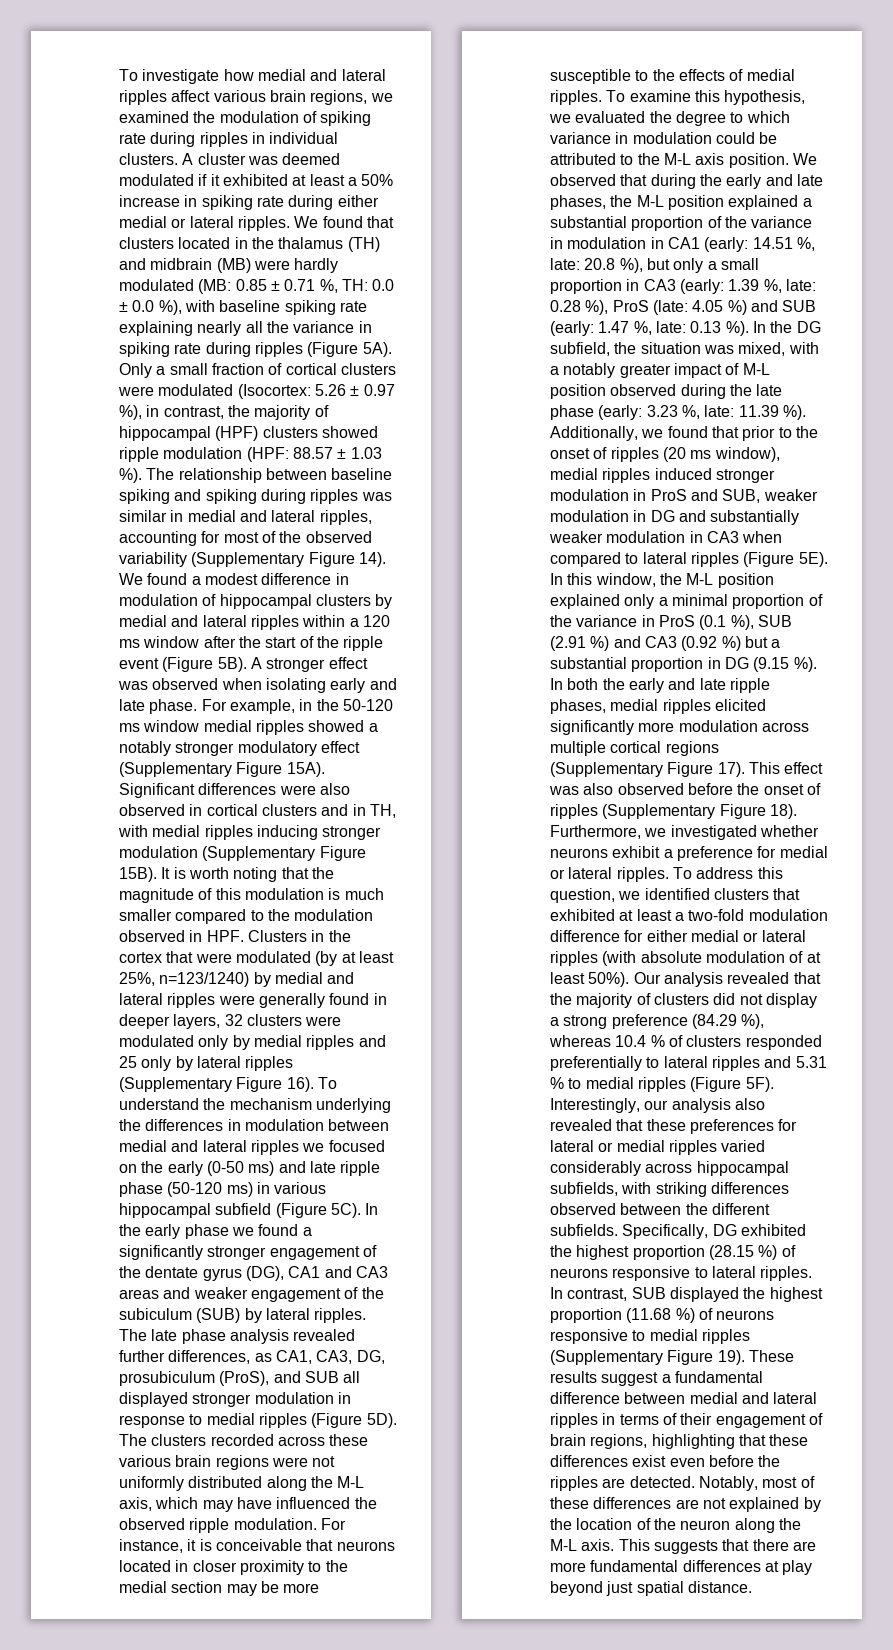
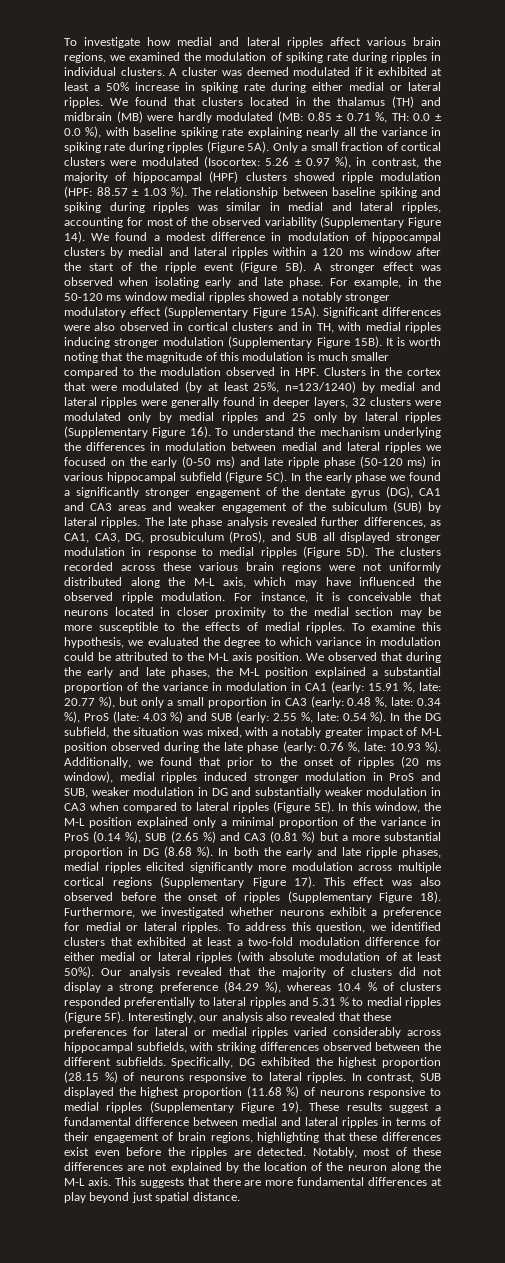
[752,237,815,251] [550,258,616,270] 14.51 %, late: 20.8 -> [368,682,441,693] [64,698,95,706] 15.91 %, late: 20.77
[728,279,816,293] [550,300,581,312] 1.39 %, late: 0.28 -> [347,697,442,708] 0.48 %, late: 0.34
[692,300,724,312] 4.05 -> [142,713,167,721] 4.03
[598,321,722,335] 1.47 %, late: 0.13 -> [272,712,367,723] 2.55 %, late: 0.54
[646,405,779,419] 3.23 %, late: 11.39 -> [319,742,421,753] 0.76 %, late: 10.93
[699,615,727,630] (0.1 -> [93,831,122,843] (0.14
[550,636,586,651] (2.91 -> [170,831,199,843] (2.65
[681,636,718,651] (0.92 -> [270,831,299,843] (0.81
(781, 643) none -> [351,835,380,841] more
[753,657,790,672] (9.15 -> [164,846,193,858] (8.68

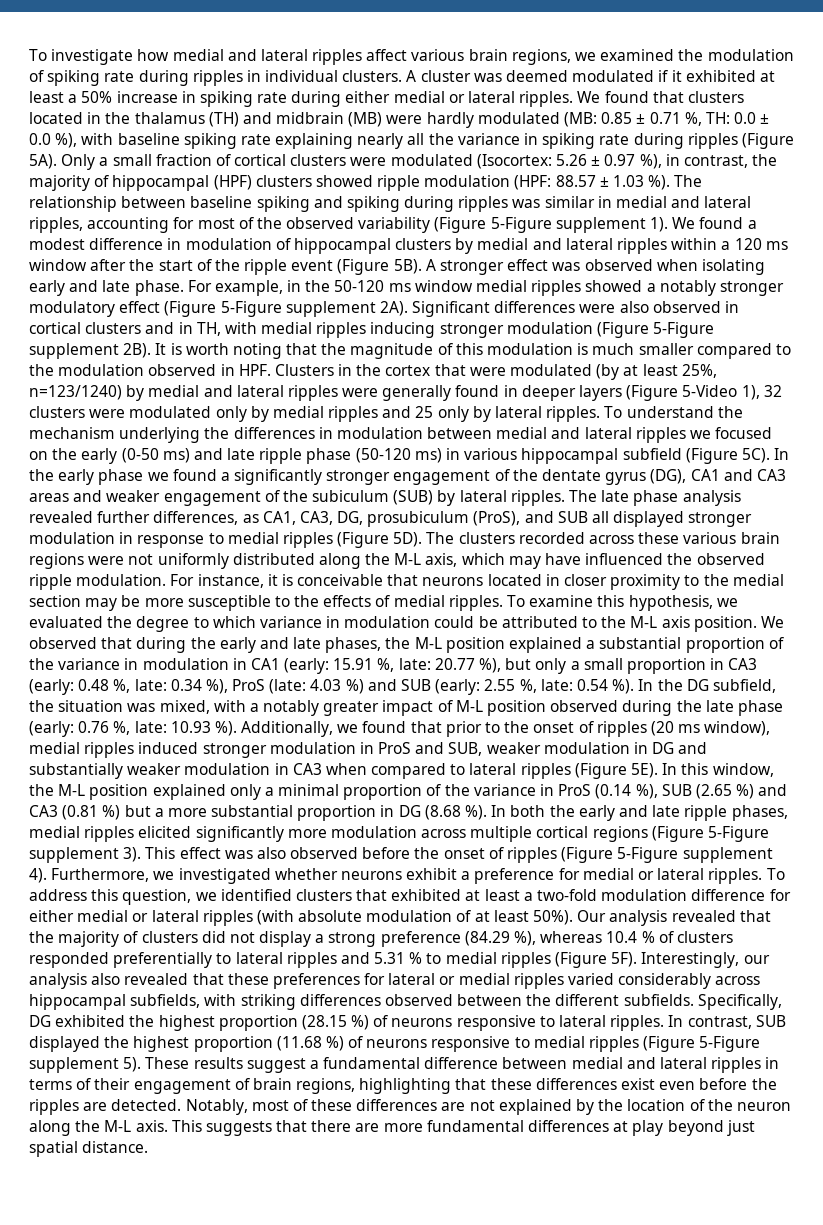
[320,216,441,228] [64,231,85,243] (Supplementary Figure 14). -> [434,217,669,233] (Figure 5-Figure supplement 1).
[164,306,319,318] (Supplementary Figure 15A). -> [164,301,408,317] (Figure 5-Figure supplement 2A).
[228,336,382,348] (Supplementary Figure 15B). -> [597,322,715,338] [29,343,152,359] (Figure 5-Figure supplement 2B).
[314,397,348,408] layers, -> [579,385,760,401] layers (Figure 5-Video 1),
[405,412,441,423] [64,426,211,438] ripples (Supplementary Figure 16). -> [546,406,601,422] ripples.
[160,876,315,888] (Supplementary Figure 17). -> [651,826,770,842] [29,847,142,863] (Figure 5-Figure supplement 3).
[287,891,441,903] (Supplementary Figure 18). -> [561,847,773,863] [29,868,47,883] (Figure 5-Figure supplement 4).
[149,1101,302,1113] (Supplementary Figure 19). -> [643,1036,761,1052] [29,1057,142,1073] (Figure 5-Figure supplement 5).

